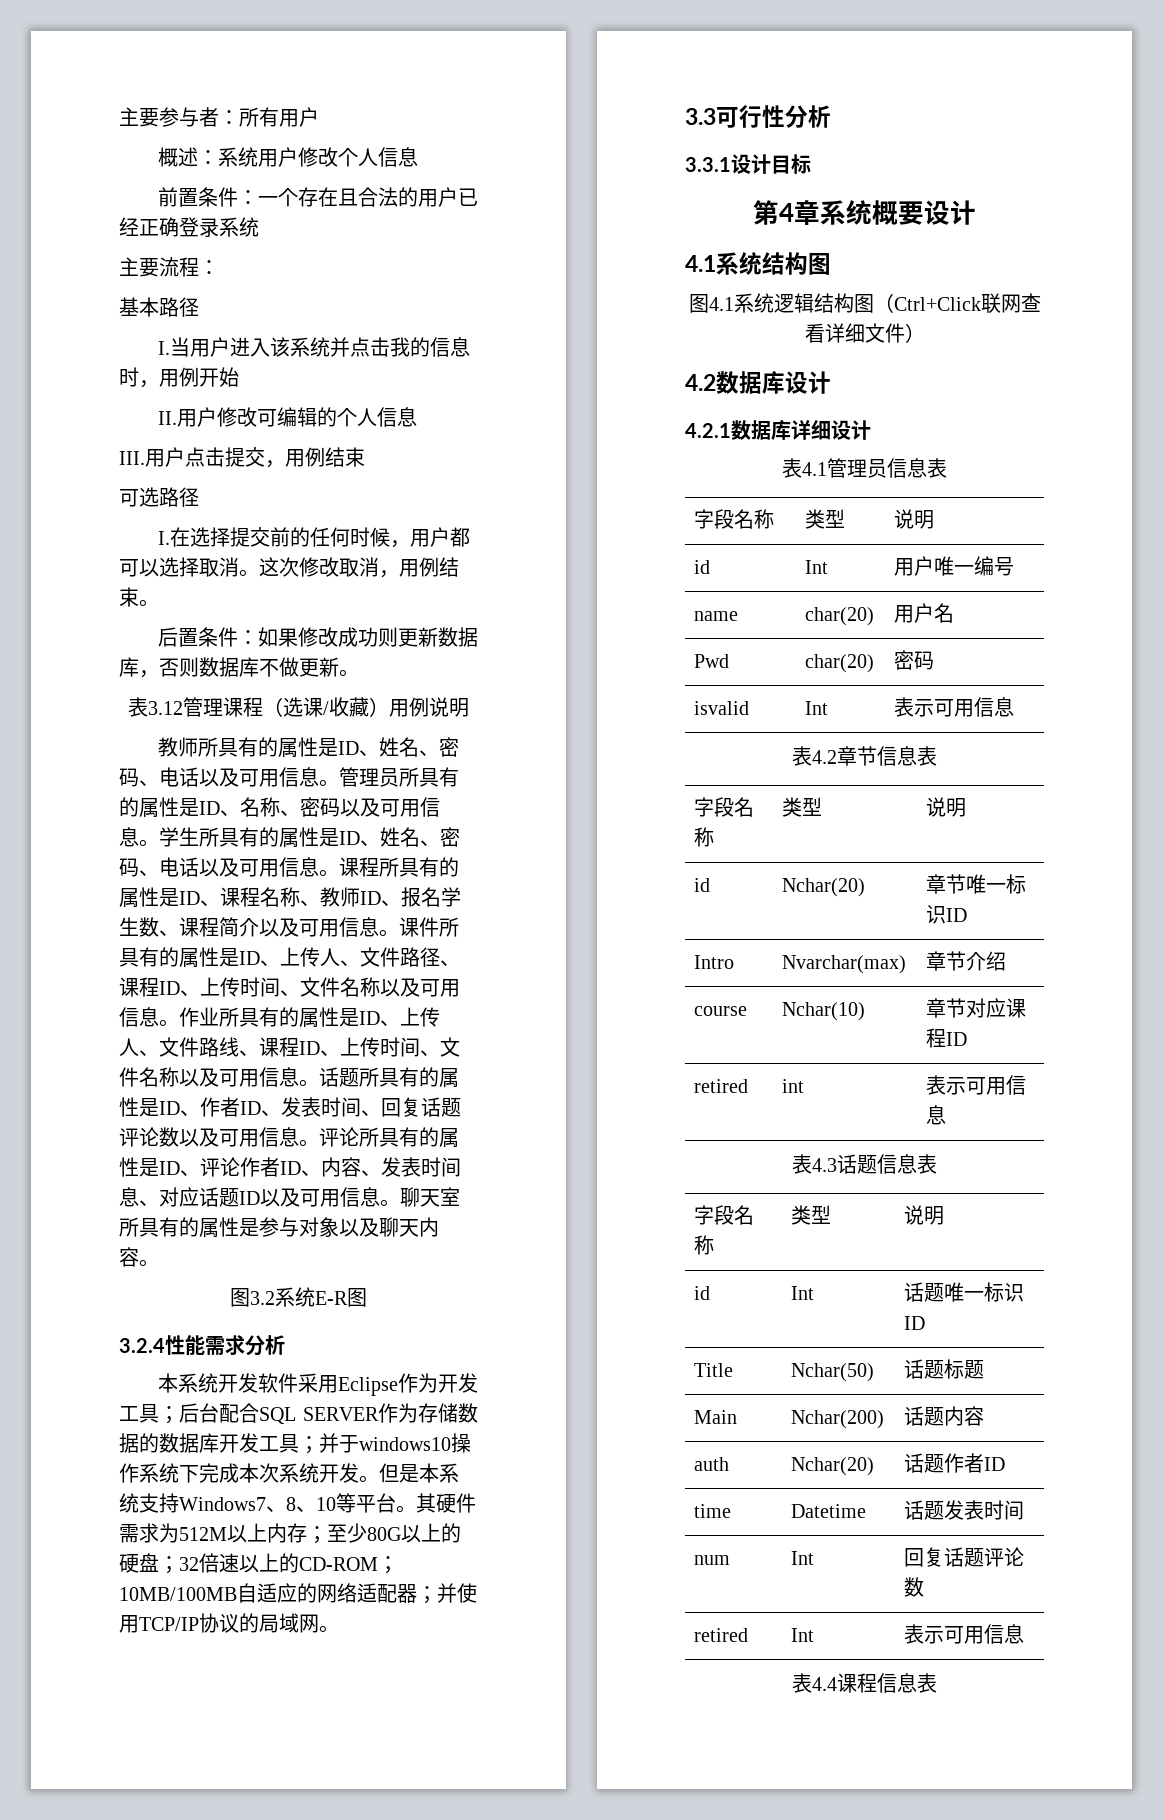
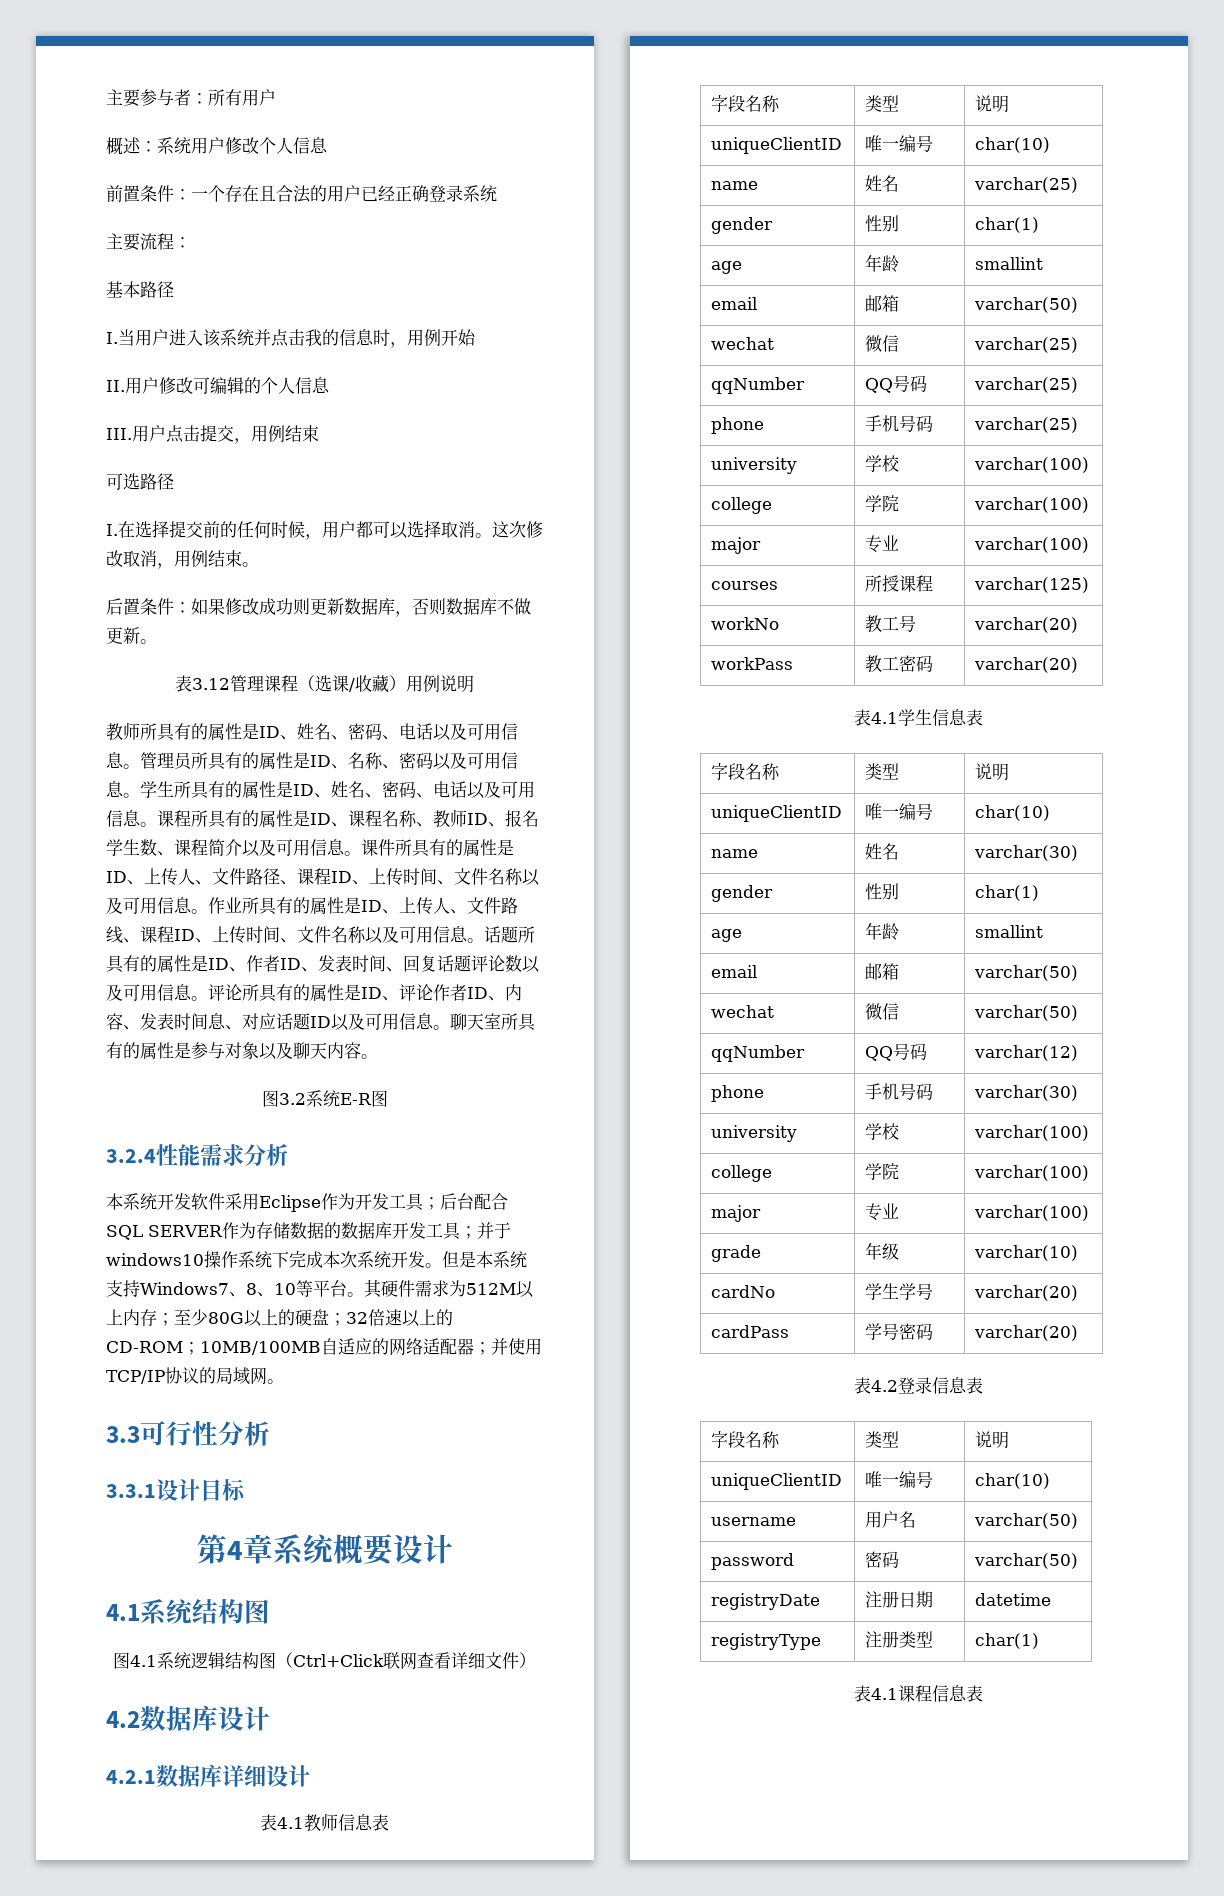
[827,458,947,478] [694,509,775,529] [805,509,846,529] [894,509,935,529] [694,560,711,574] [805,560,829,574] [894,556,1015,576] [694,611,739,621] [805,607,875,626] [894,603,955,623] [694,654,730,668] [805,654,875,673] [894,650,935,670] [694,701,750,715] [805,701,829,715] [894,697,1015,717] [792,746,937,766] [694,797,755,817] [694,827,715,847] [782,797,823,817] [926,797,967,817] [694,878,711,892] [782,878,866,897] [926,874,1027,894] [926,905,968,924] [694,955,735,969] [782,955,907,974] [926,951,1007,971] [694,1006,748,1016] [782,1002,866,1021] [926,998,1027,1018] [926,1028,968,1048] [694,1079,749,1093] [782,1079,805,1093] [926,1075,1027,1095] [926,1105,947,1125] [792,1154,937,1174] [694,1205,755,1225] [694,1235,715,1255] [791,1205,832,1225] [904,1205,945,1225] [694,1286,711,1300] [791,1286,815,1300] [904,1282,1025,1302] [904,1316,926,1330] [694,1363,734,1377] [791,1363,875,1382] [904,1359,985,1379] [694,1410,738,1424] [791,1410,885,1429] [904,1406,985,1426] [694,1457,730,1471] [791,1457,875,1476] [904,1453,1006,1473] [694,1504,732,1518] [791,1504,867,1518] [904,1500,1025,1520] [694,1555,731,1565] [791,1551,815,1565] [904,1547,1025,1567] [904,1577,925,1597] [694,1628,749,1642] [791,1628,815,1642] [904,1624,1025,1644] [792,1673,837,1693] 管理员信息表 // 字段名称 | 类型 | 说明 // id | Int | 用户唯一编号 // name | char(20) | 用户名 // Pwd | char(20) | 密码 // isvalid | Int | 表示可用信息 // 表4.2章节信息表 // 字段名称 | 类型 | 说明 // id | Nchar(20) | 章节唯一标识ID // Intro | Nvarchar(max) | 章节介绍 // course | Nchar(10) | 章节对应课程ID // retired | int | 表示可用信息 // 表4.3话题信息表 // 字段名称 | 类型 | 说明 // id | Int | 话题唯一标识ID // Title | Nchar(50) | 话题标题 // Main | Nchar(200) | 话题内容 // auth | Nchar(20) | 话题作者ID // time | Datetime | 话题发表时间 // num | Int | 回复话题评论数 // retired | Int | 表示可用信息 // 表4.4 -> [304,1813,389,1832] [711,95,781,112] [865,95,900,112] [975,95,1010,113] [711,137,843,154] [865,135,934,152] [975,137,1051,153] [711,181,759,190] [865,175,900,192] [974,177,1079,193] [711,217,774,234] [865,215,900,232] [975,217,1040,233] [711,261,743,274] [865,254,900,273] [975,257,1044,270] [711,297,758,310] [865,295,900,312] [974,297,1079,313] [711,337,775,350] [865,335,900,352] [974,337,1079,353] [711,377,806,394] [865,375,928,393] [974,377,1079,393] [711,417,765,434] [865,415,934,432] [974,417,1079,433] [711,457,798,474] [865,455,901,472] [974,457,1090,473] [711,497,773,514] [865,495,900,512] [974,497,1090,513] [711,537,762,554] [865,535,900,553] [974,537,1090,553] [711,581,779,590] [865,575,934,592] [974,577,1090,593] [711,617,780,630] [865,615,917,633] [974,617,1079,633] [711,657,794,670] [865,655,934,673] [974,657,1079,673] [854,709,983,726] [711,763,781,780] [865,763,900,780] [975,763,1010,781] [711,805,843,822] [865,803,934,820] [975,805,1051,821] [711,849,759,858] [865,843,900,860] [974,845,1079,861] [711,885,774,902] [865,883,900,900] [975,885,1040,901] [711,929,743,942] [865,922,900,941] [975,925,1044,938] [711,965,758,978] [865,963,900,980] [974,965,1079,981] [711,1005,775,1018] [865,1003,900,1020] [974,1005,1079,1021] [711,1045,806,1062] [865,1043,928,1061] [974,1045,1079,1061] [711,1085,765,1102] [865,1083,934,1100] [974,1085,1079,1101] [711,1125,798,1142] [865,1123,901,1140] [974,1125,1090,1141] [711,1165,773,1182] [865,1163,900,1180] [974,1165,1090,1181] [711,1205,762,1222] [865,1203,900,1221] [974,1205,1090,1221] [711,1245,762,1262] [865,1242,900,1260] [974,1245,1079,1261] [711,1285,776,1298] [865,1283,934,1300] [974,1285,1079,1301] [711,1325,790,1338] [865,1323,934,1340] [974,1325,1079,1341] [854,1377,983,1394] [711,1431,781,1448] [865,1431,900,1448] [975,1431,1010,1449] [711,1473,843,1490] [865,1471,934,1488] [975,1473,1051,1489] [711,1517,797,1526] [865,1511,917,1528] [974,1513,1079,1529] [711,1553,795,1570] [865,1551,900,1568] [974,1553,1079,1569] [711,1593,821,1610] [865,1591,934,1608] [975,1593,1052,1606] [711,1633,822,1650] [865,1631,934,1648] [975,1633,1040,1649] [854,1685,898,1702] 教师信息表 // 字段名称 | 类型 | 说明 // uniqueClientID | 唯一编号 | char(10) // name | 姓名 | varchar(25) // gender | 性别 | char(1) // age | 年龄 | smallint // email | 邮箱 | varchar(50) // wechat | 微信 | varchar(25) // qqNumber | QQ号码 | varchar(25) // phone | 手机号码 | varchar(25) // university | 学校 | varchar(100) // college | 学院 | varchar(100) // major | 专业 | varchar(100) // courses | 所授课程 | varchar(125) // workNo | 教工号 | varchar(20) // workPass | 教工密码 | varchar(20) // 表4.1学生信息表 // 字段名称 | 类型 | 说明 // uniqueClientID | 唯一编号 | char(10) // name | 姓名 | varchar(30) // gender | 性别 | char(1) // age | 年龄 | smallint // email | 邮箱 | varchar(50) // wechat | 微信 | varchar(50) // qqNumber | QQ号码 | varchar(12) // phone | 手机号码 | varchar(30) // university | 学校 | varchar(100) // college | 学院 | varchar(100) // major | 专业 | varchar(100) // grade | 年级 | varchar(10) // cardNo | 学生学号 | varchar(20) // cardPass | 学号密码 | varchar(20) // 表4.2登录信息表 // 字段名称 | 类型 | 说明 // uniqueClientID | 唯一编号 | char(10) // username | 用户名 | varchar(50) // password | 密码 | varchar(50) // registryDate | 注册日期 | datetime // registryType | 注册类型 | char(1) // 表4.1

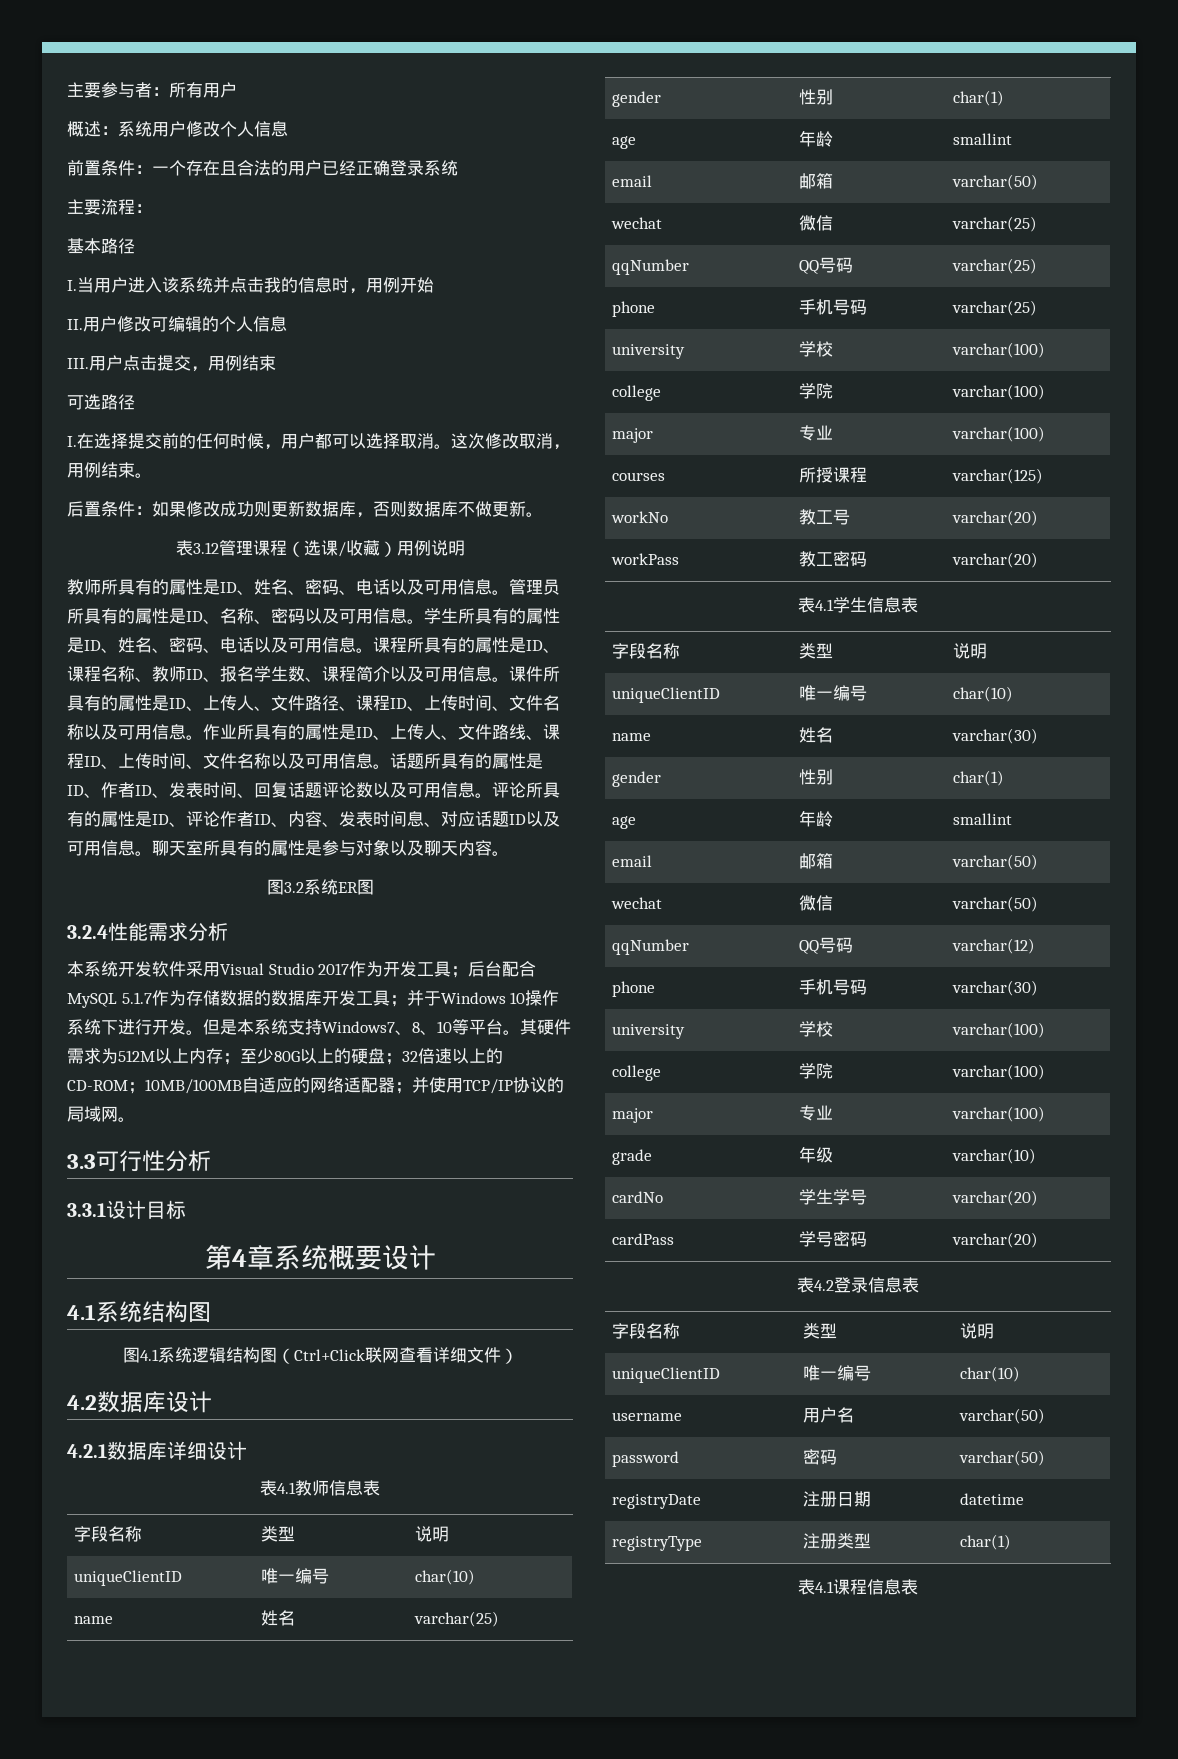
[339,1093,372,1105] E-R -> [337,882,358,893] ER
[259,1195,321,1212] Eclipse -> [220,963,350,975] Visual Studio 2017
[106,1225,223,1240] SQL SERVER -> [67,992,152,1008] MySQL 5.1.7
[106,1253,204,1266] windows10 -> [440,992,526,1004] Windows 10
[289,1251,391,1268] 完成本次系统 -> [118,1019,152,1035] 进行

